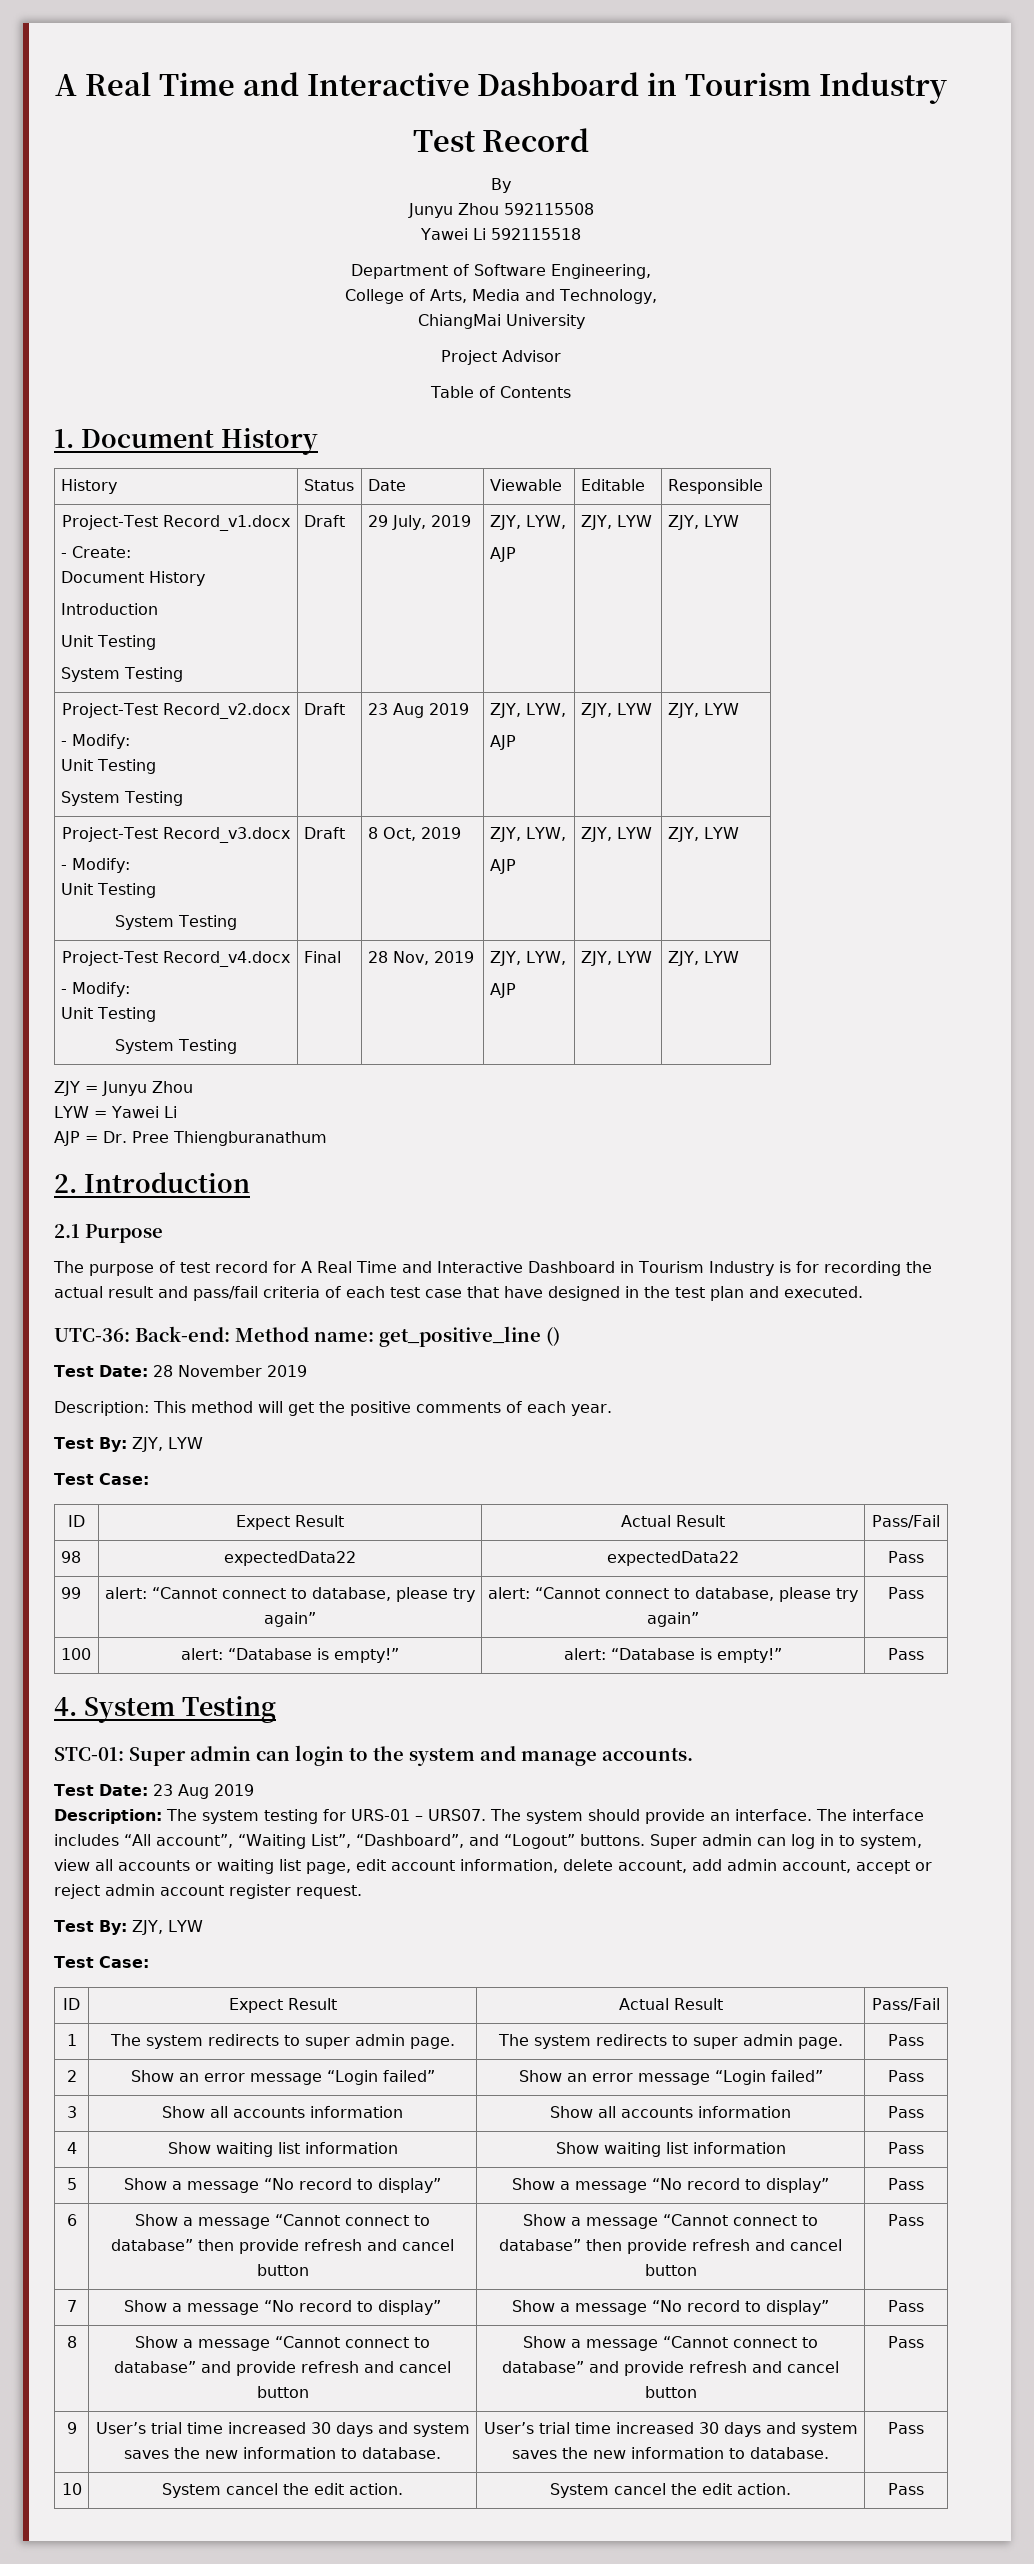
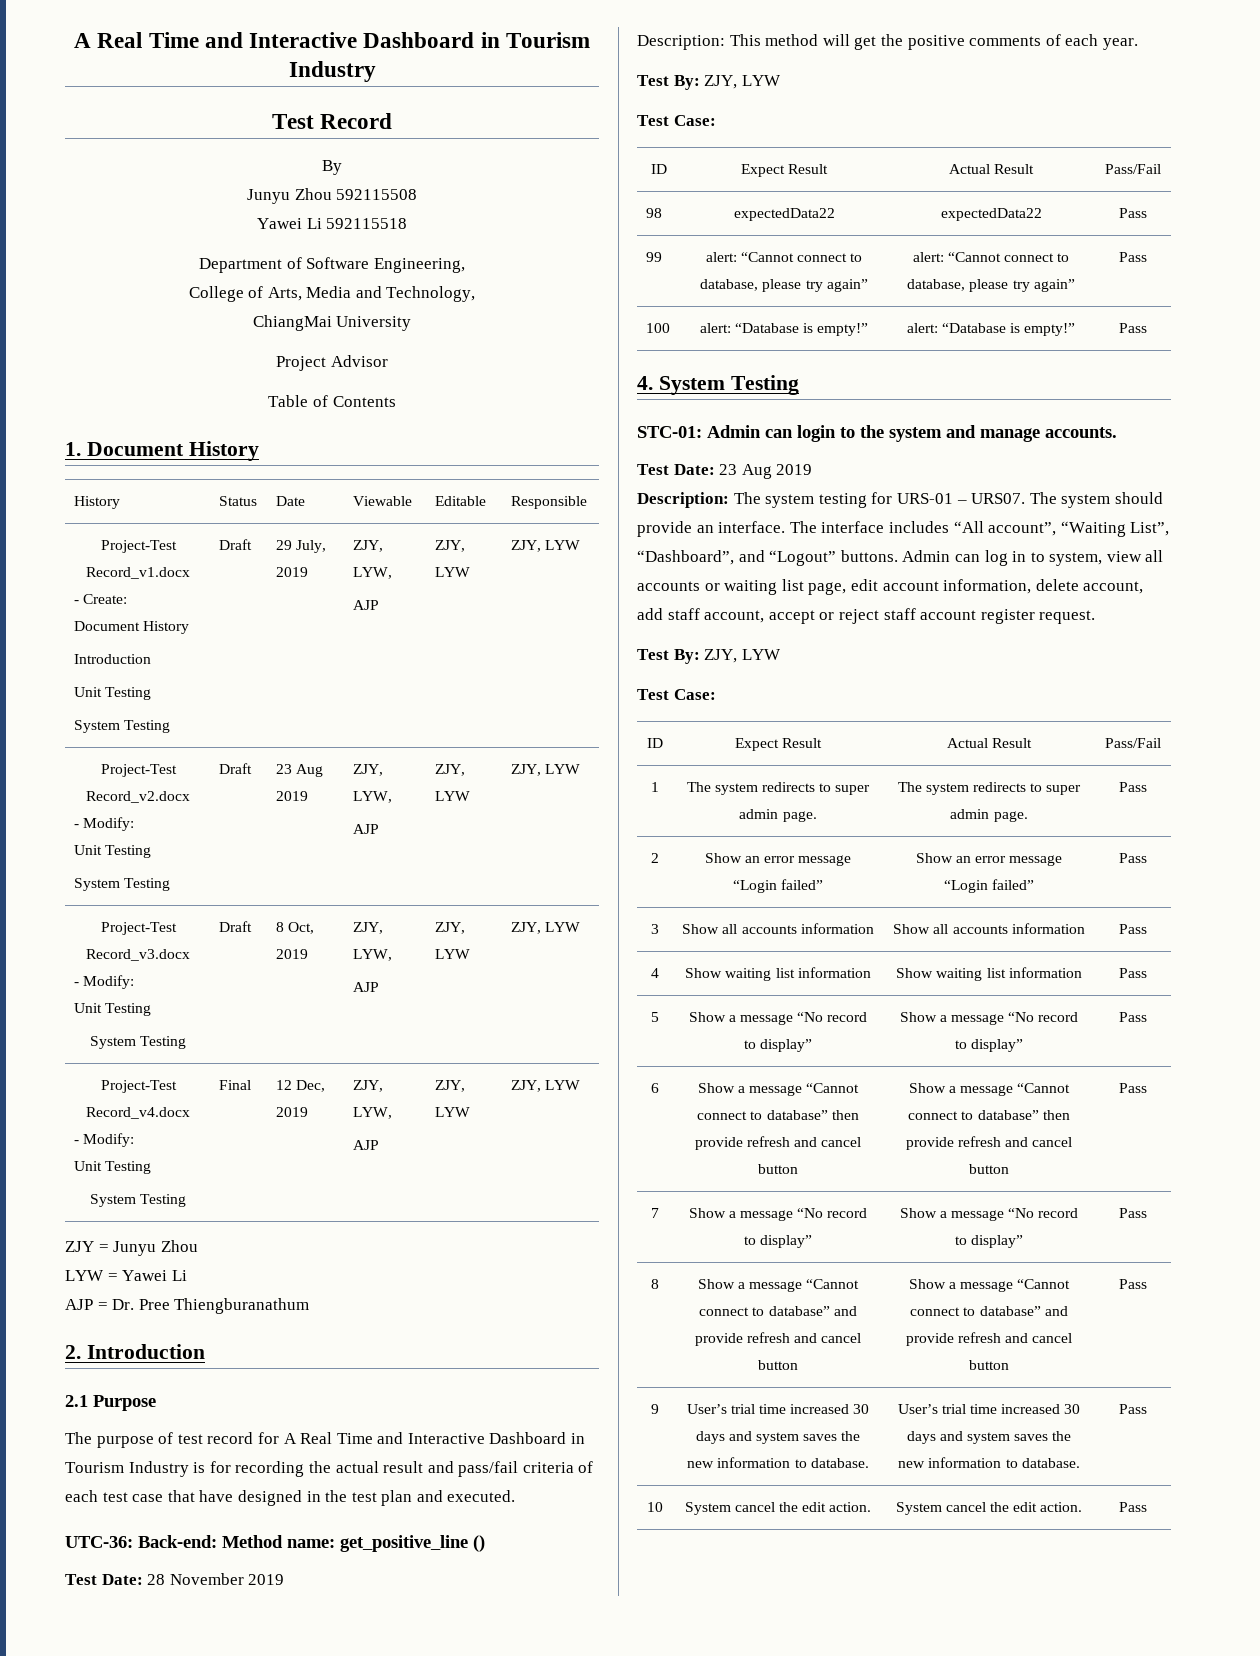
[367,951,429,965] 28 Nov, -> [276,1080,326,1092] 12 Dec,
[129,1746,251,1766] Super admin -> [707,425,761,438] Admin
[649,1834,752,1849] Super admin -> [902,550,951,562] Admin
[727,1859,777,1871] admin -> [667,608,700,620] staff
[105,1884,155,1896] admin -> [883,608,916,620] staff

